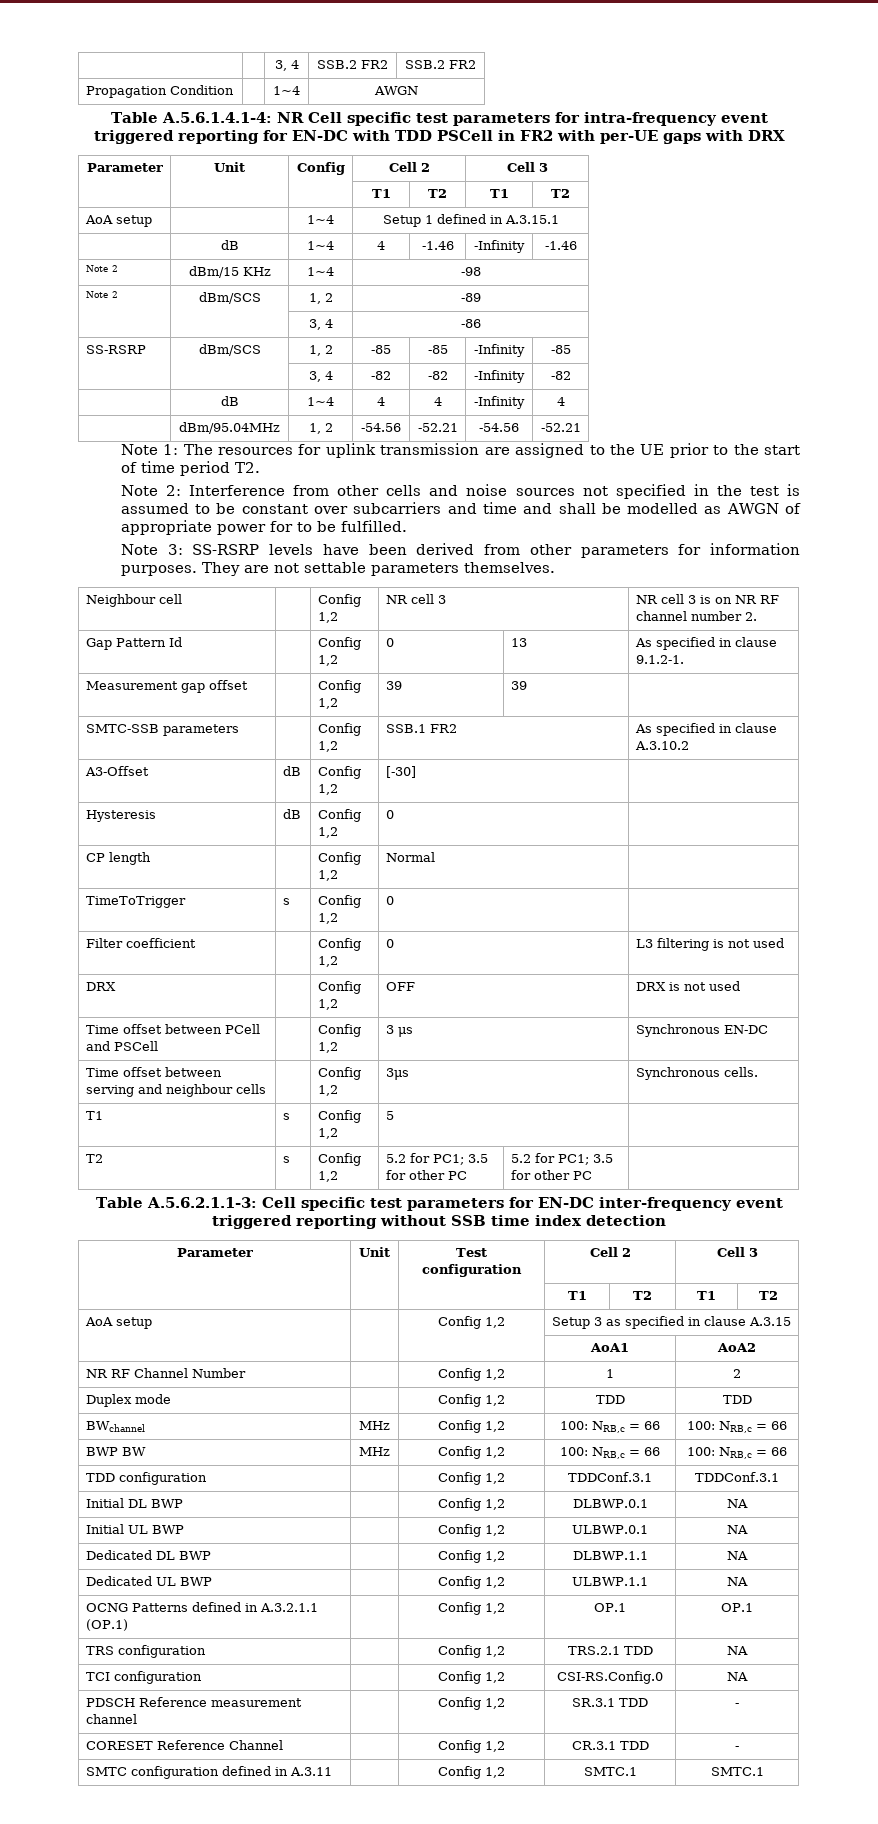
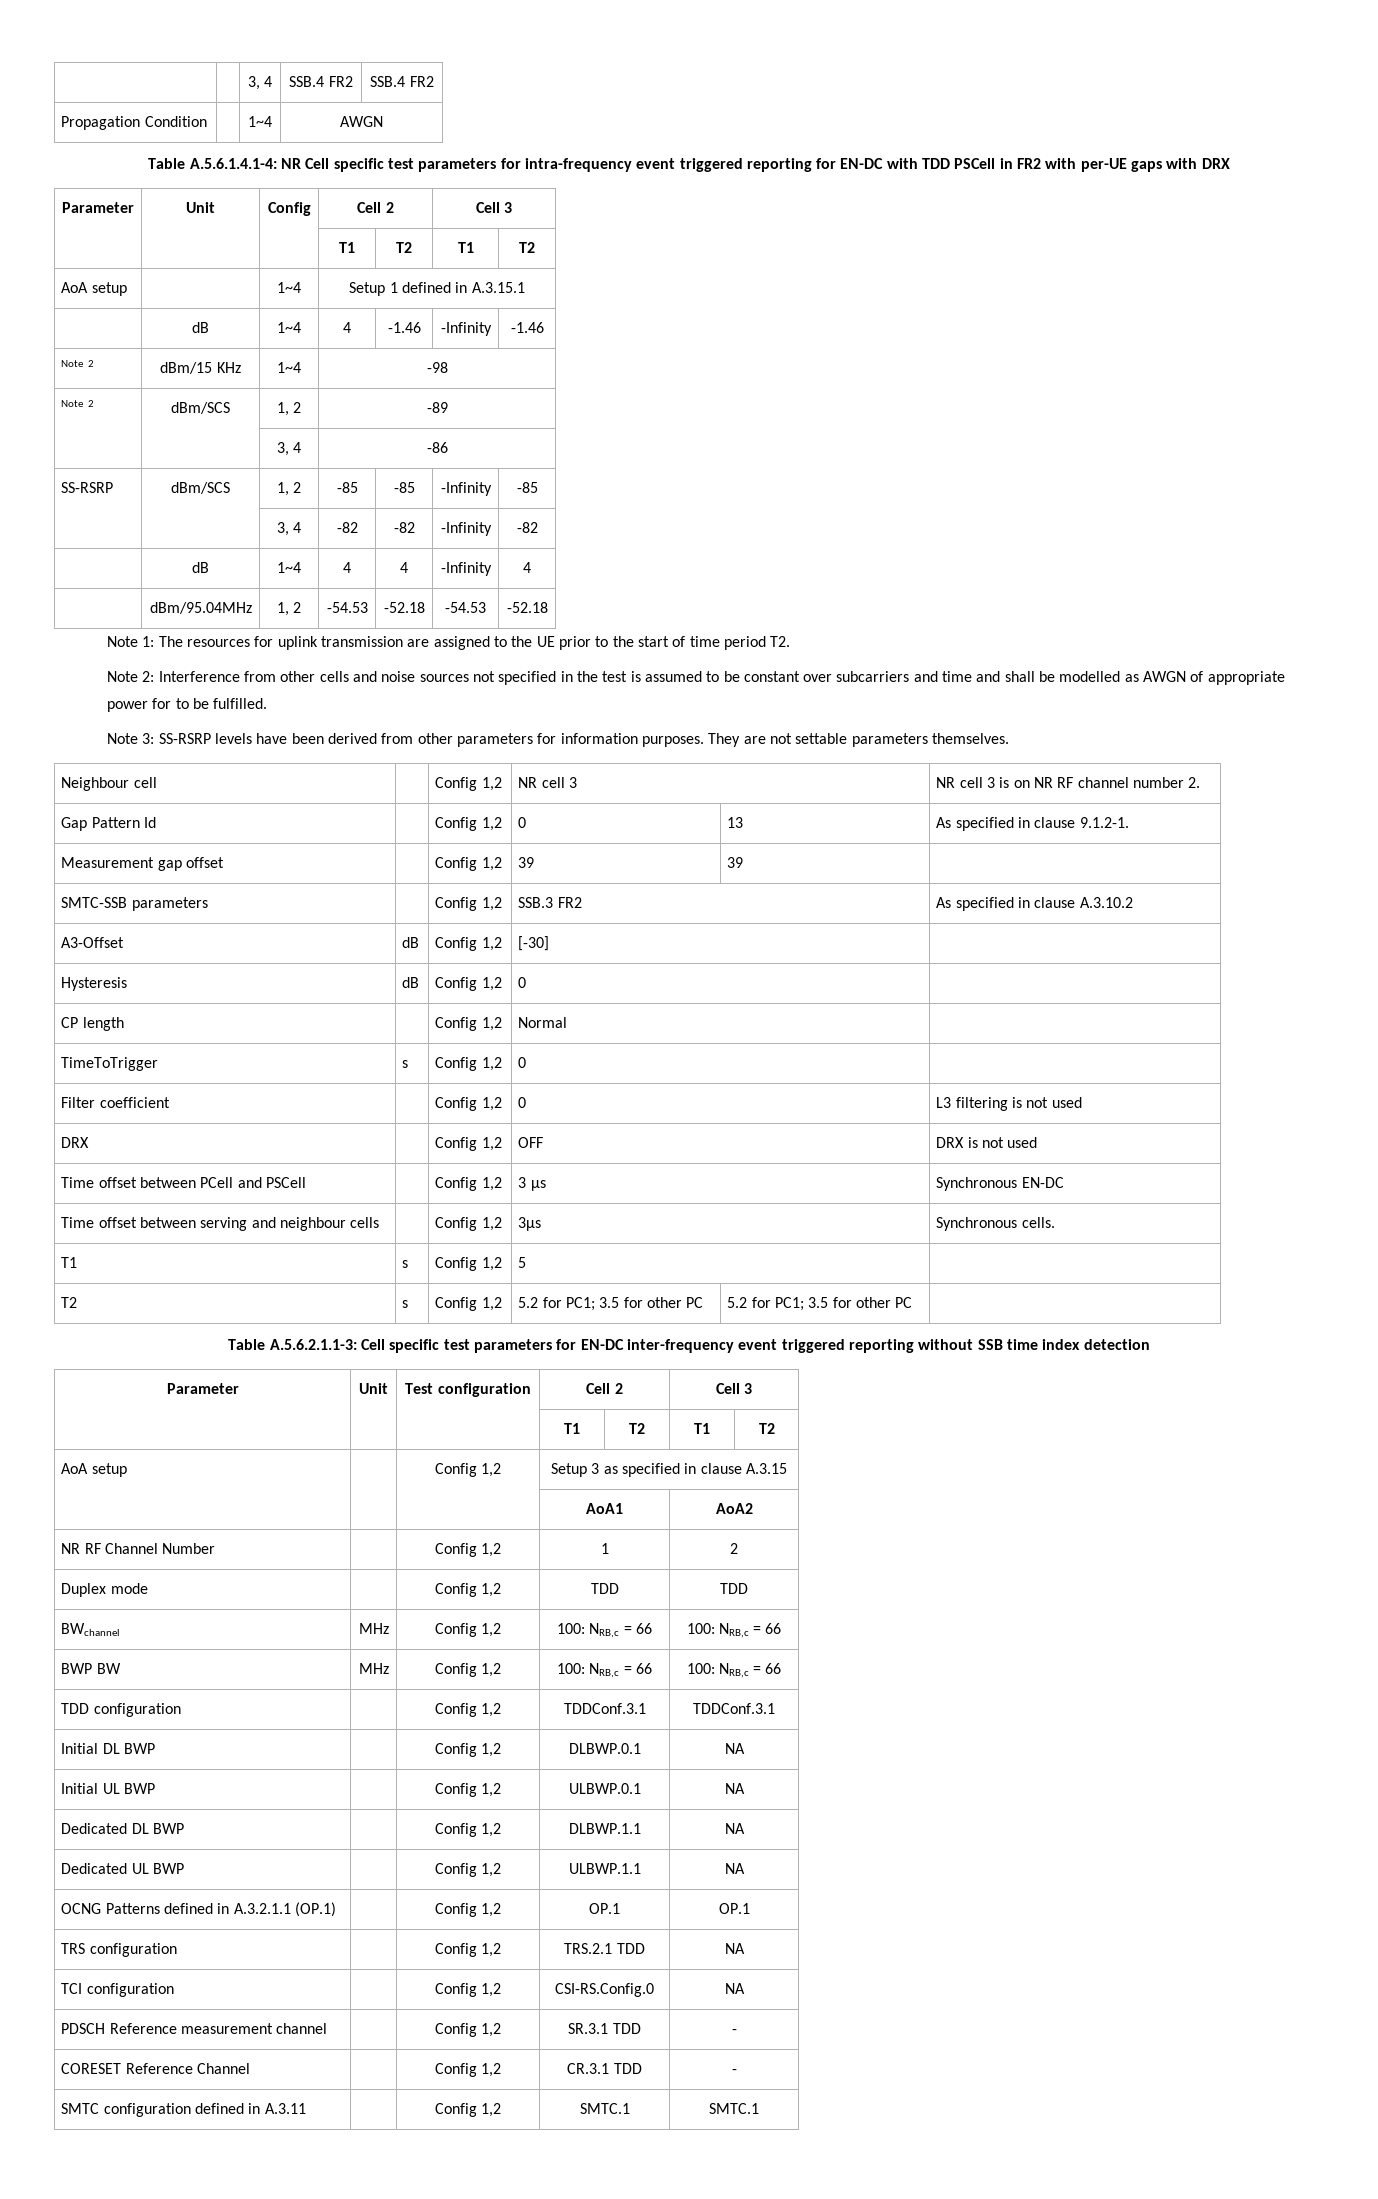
[274,60,299,71] [317,60,388,69] [405,60,445,69] | | 3, 4 | SSB.2 FR2 | SSB.2 -> [247,76,273,90] [289,76,353,87] [370,76,406,87] | | 3, 4 | SSB.4 FR2 | SSB.4
[361,423,401,432] [417,423,458,432] [479,423,519,432] [540,423,581,432] -54.56 | -52.21 | -54.56 | -52.21 -> [326,602,368,613] [383,602,425,613] [445,602,486,613] [506,602,548,613] -54.53 | -52.18 | -54.53 | -52.18
[385,724,426,733] SSB.1 -> [518,897,554,908] SSB.3

